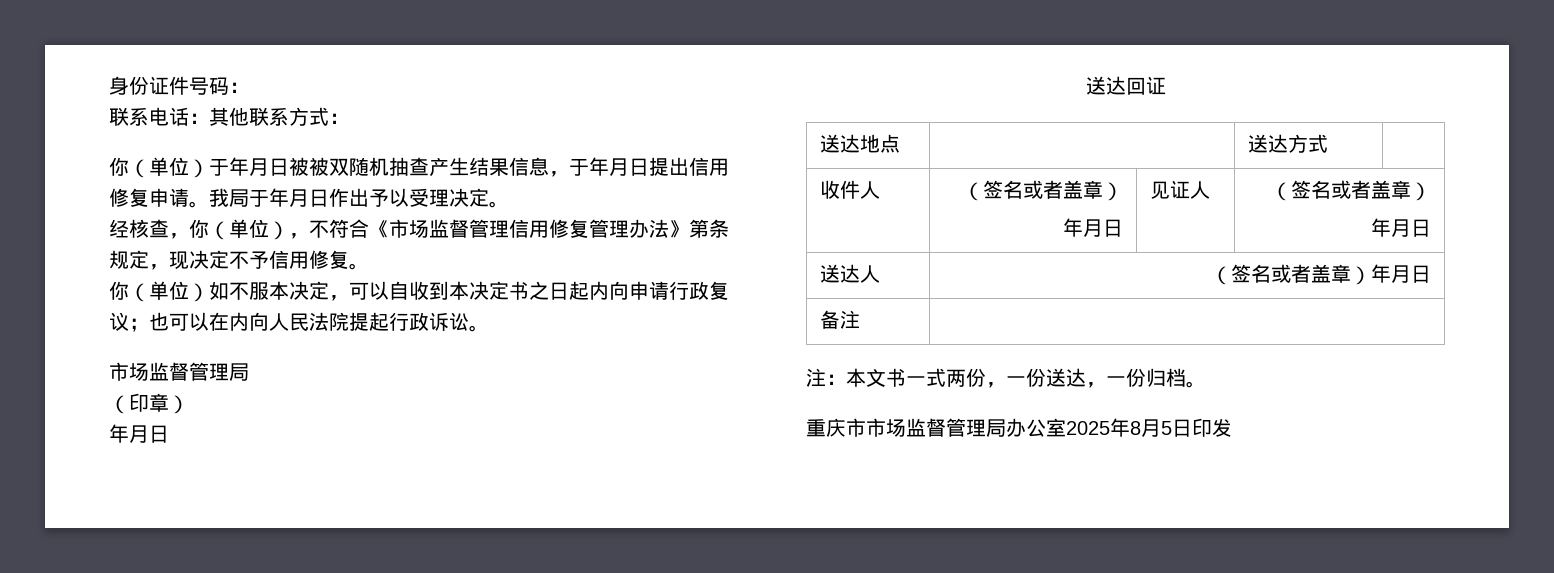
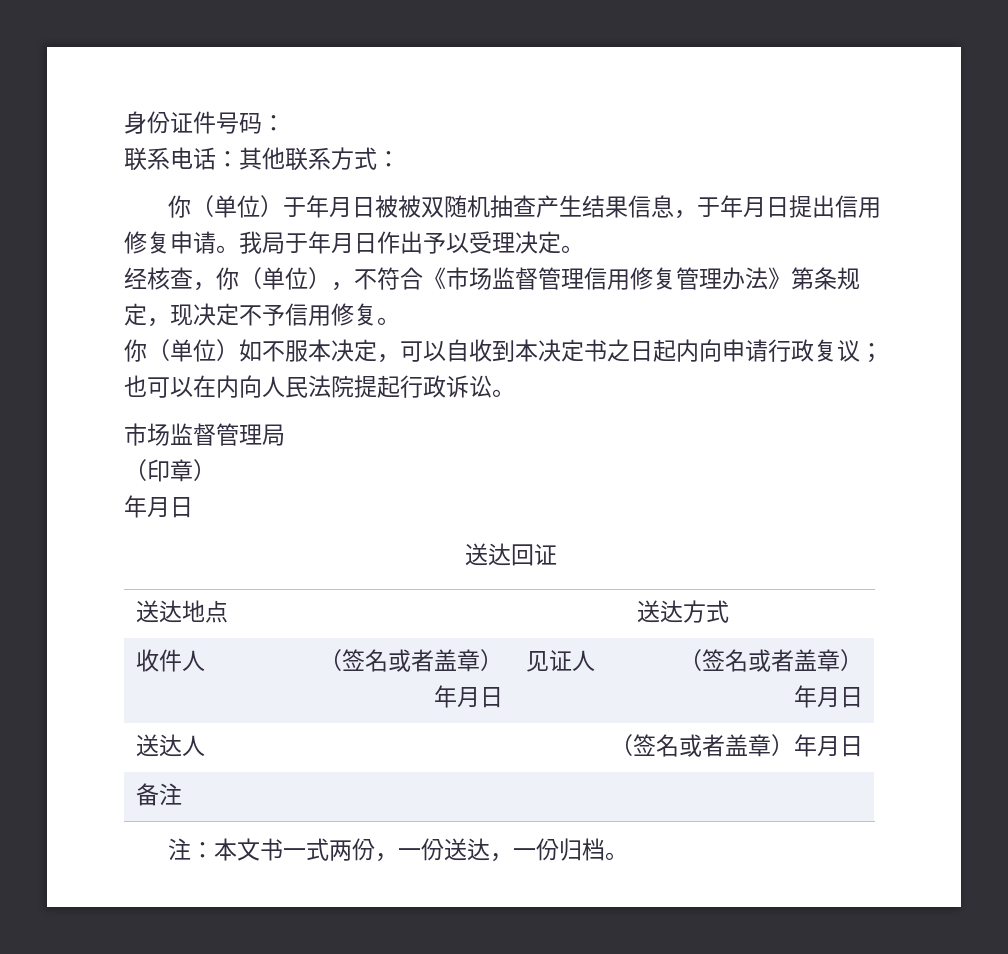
[806,418,1232,437] // 重庆市市场监督管理局办公室2025年8月5日印发 -> (629, 856) none

